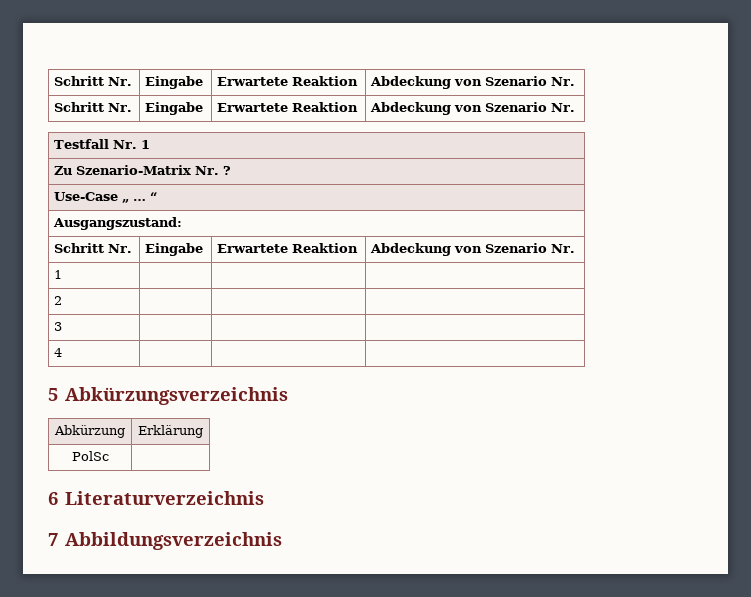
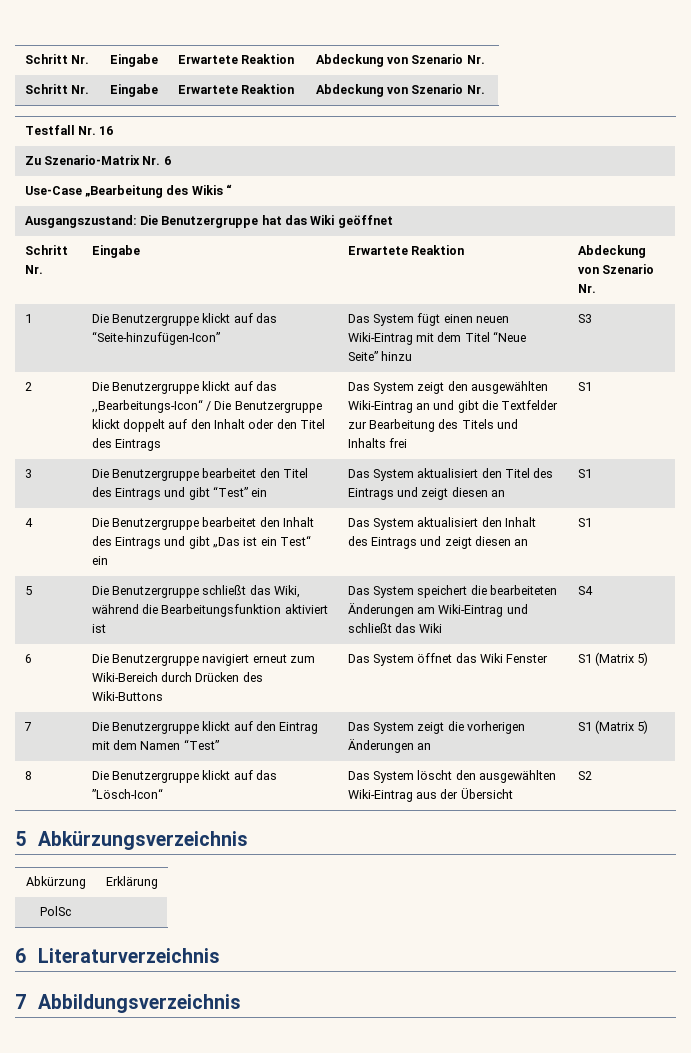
[141,140,151,149] 1 -> [99,126,114,135] 16
[223,166,232,175] ? -> [163,156,171,165] 6
[122,199,147,203] „ … -> [84,185,223,198] „Bearbeitung des Wikis
(183, 223) none -> [139,215,393,228] Die Benutzergruppe hat das Wiki geöffnet
[54,296,63,305] [54,322,63,331] [54,348,63,357] | | // 2 | | | // 3 | | | // 4 | | | -> [91,313,278,326] [91,331,220,345] [347,313,510,326] [347,331,527,345] [347,351,412,361] [577,314,592,323] [24,382,32,391] [91,381,278,394] [91,399,322,413] [91,419,326,432] [91,438,161,451] [347,381,549,394] [347,400,559,413] [347,419,519,432] [347,438,407,448] [577,382,592,391] [24,469,32,478] [91,468,309,481] [91,486,268,500] [347,468,554,481] [347,487,506,500] [577,469,592,478] [24,518,33,527] [91,517,315,530] [91,535,312,549] [91,556,108,565] [347,517,537,530] [347,536,529,549] [577,518,592,527] [24,586,32,595] [91,585,301,598] [91,604,328,617] [91,624,106,633] [347,585,558,598] [347,603,528,617] [347,623,443,633] [577,586,593,595] [24,654,32,663] [91,654,316,666] [91,672,263,682] [91,691,163,701] [347,653,549,666] [577,652,649,666] [23,722,32,731] [91,721,319,734] [91,739,219,750] [347,721,526,734] [347,739,431,753] [577,720,649,734] [24,771,32,780] [91,770,278,783] [91,788,163,799] [347,770,557,783] [347,788,513,802] [577,771,592,780] Die Benutzergruppe klickt auf das “Seite-hinzufügen-Icon” | Das System fügt einen neuen Wiki-Eintrag mit dem Titel “Neue Seite” hinzu | S3 // 2 | Die Benutzergruppe klickt auf das ,,Bearbeitungs-Icon“ / Die Benutzergruppe klickt doppelt auf den Inhalt oder den Titel des Eintrags | Das System zeigt den ausgewählten Wiki-Eintrag an und gibt die Textfelder zur Bearbeitung des Titels und Inhalts frei | S1 // 3 | Die Benutzergruppe bearbeitet den Titel des Eintrags und gibt “Test” ein | Das System aktualisiert den Titel des Eintrags und zeigt diesen an | S1 // 4 | Die Benutzergruppe bearbeitet den Inhalt des Eintrags und gibt „Das ist ein Test“ ein | Das System aktualisiert den Inhalt des Eintrags und zeigt diesen an | S1 // 5 | Die Benutzergruppe schließt das Wiki, während die Bearbeitungsfunktion aktiviert ist | Das System speichert die bearbeiteten Änderungen am Wiki-Eintrag und schließt das Wiki | S4 // 6 | Die Benutzergruppe navigiert erneut zum Wiki-Bereich durch Drücken des Wiki-Buttons | Das System öffnet das Wiki Fenster | S1 (Matrix 5) // 7 | Die Benutzergruppe klickt auf den Eintrag mit dem Namen “Test” | Das System zeigt die vorherigen Änderungen an | S1 (Matrix 5) // 8 | Die Benutzergruppe klickt auf das ”Lösch-Icon“ | Das System löscht den ausgewählten Wiki-Eintrag aus der Übersicht | S2

